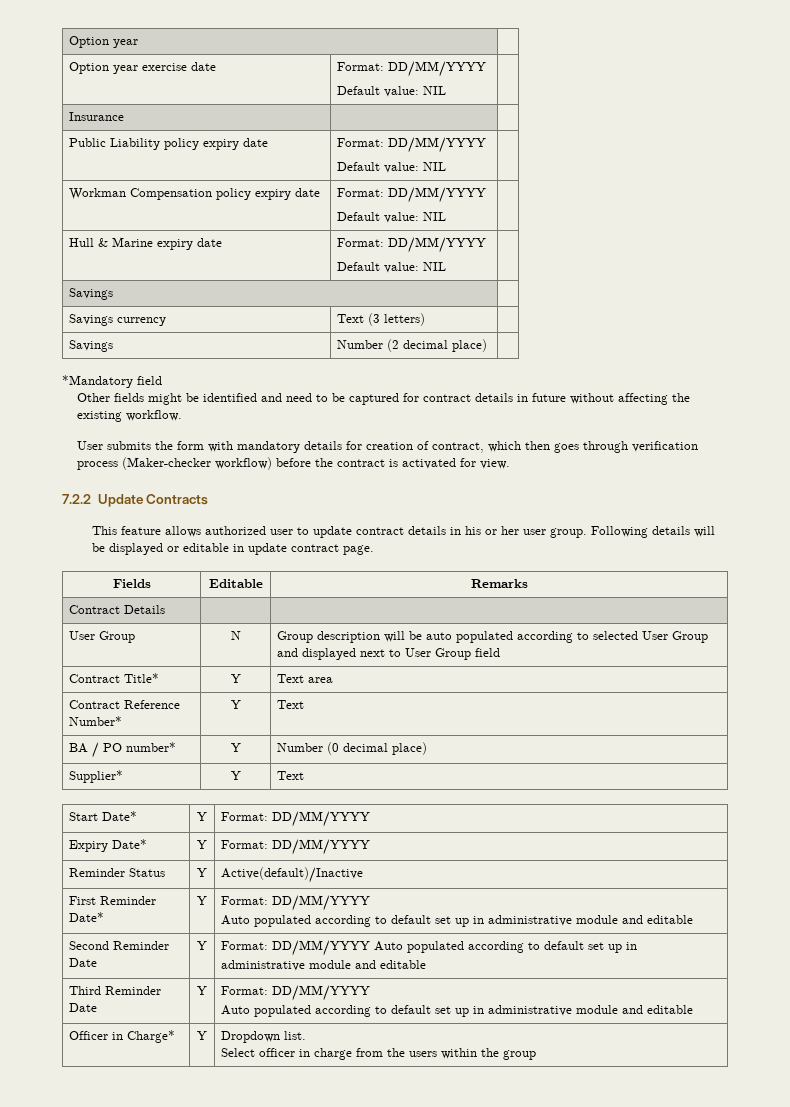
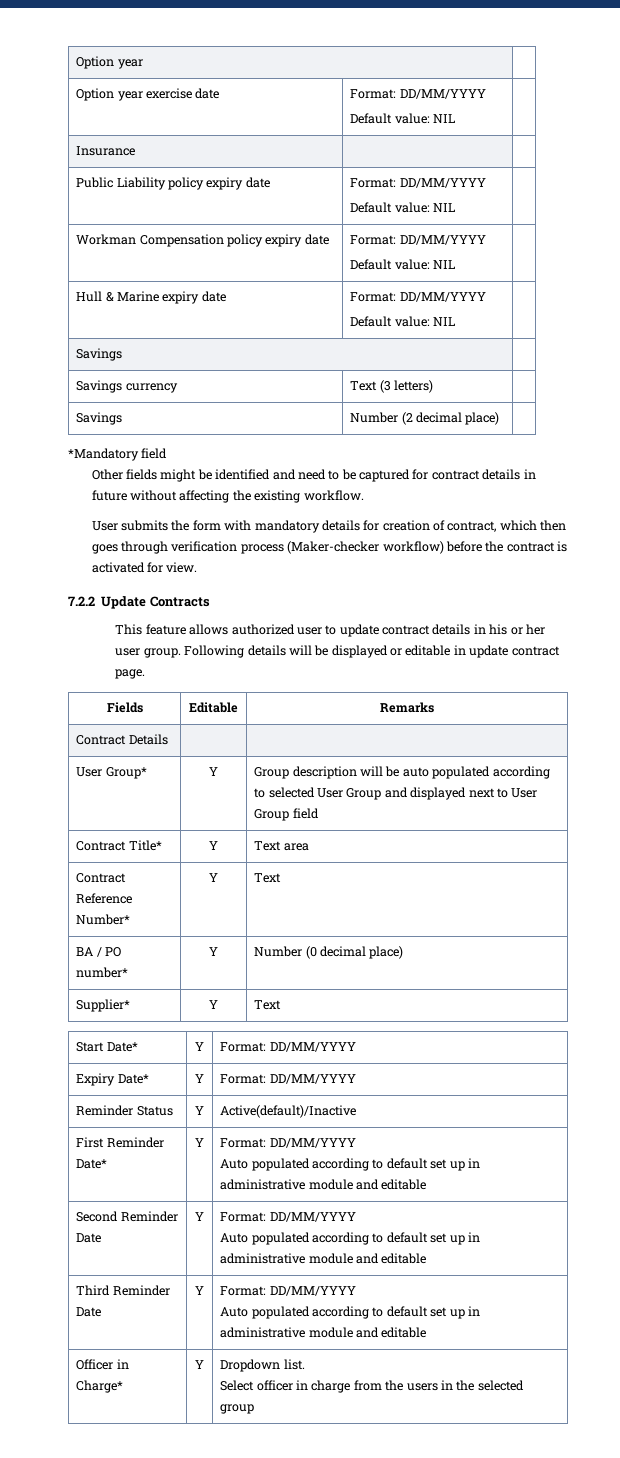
[99,631,136,643] [230,631,241,640] Group | N -> [105,767,147,779] [209,767,218,776] Group* | Y
(371, 948) none -> (356, 1217) //
[441,1048,500,1059] within the -> [440,1380,524,1391] in the selected

